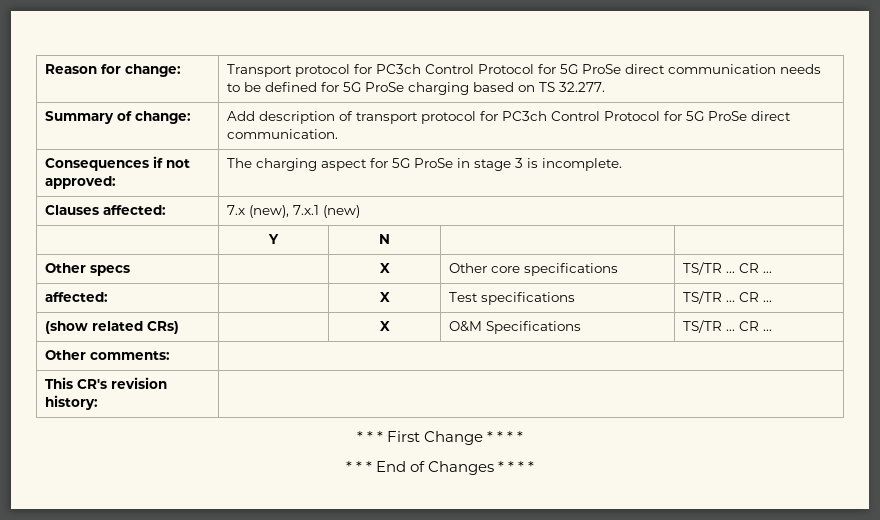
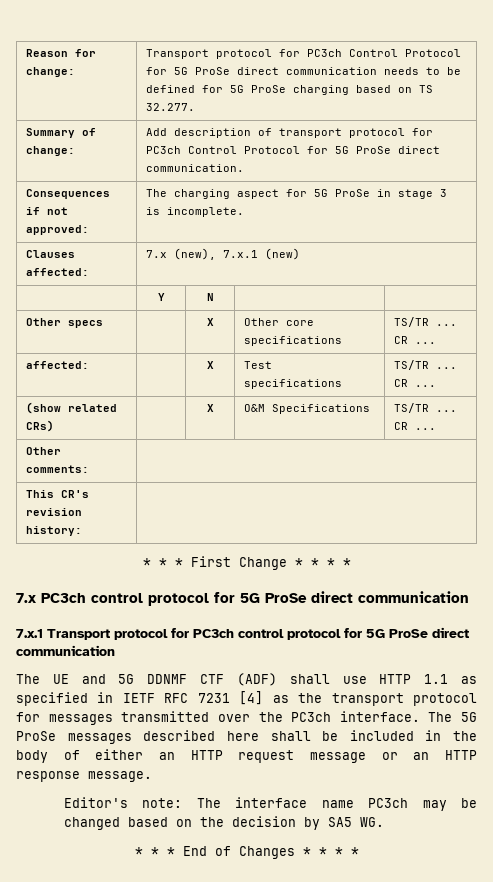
(524, 436) none -> [16,591,469,606] [16,627,469,640] [16,645,115,656] [16,673,477,686] [16,691,478,706] [16,711,477,725] [16,730,477,744] [16,749,478,763] [16,771,152,782] [63,797,477,811] [63,816,384,830] // 7.x PC3ch control protocol for 5G ProSe direct communication // 7.x.1 Transport protocol for PC3ch control protocol for 5G ProSe direct communication // The UE and 5G DDNMF CTF (ADF) shall use HTTP 1.1 as specified in IETF RFC 7231 [4] as the transport protocol for messages transmitted over the PC3ch interface. The 5G ProSe messages described here shall be included in the body of either an HTTP request message or an HTTP response message. // Editor's note: The interface name PC3ch may be changed based on the decision by SA5 WG.

